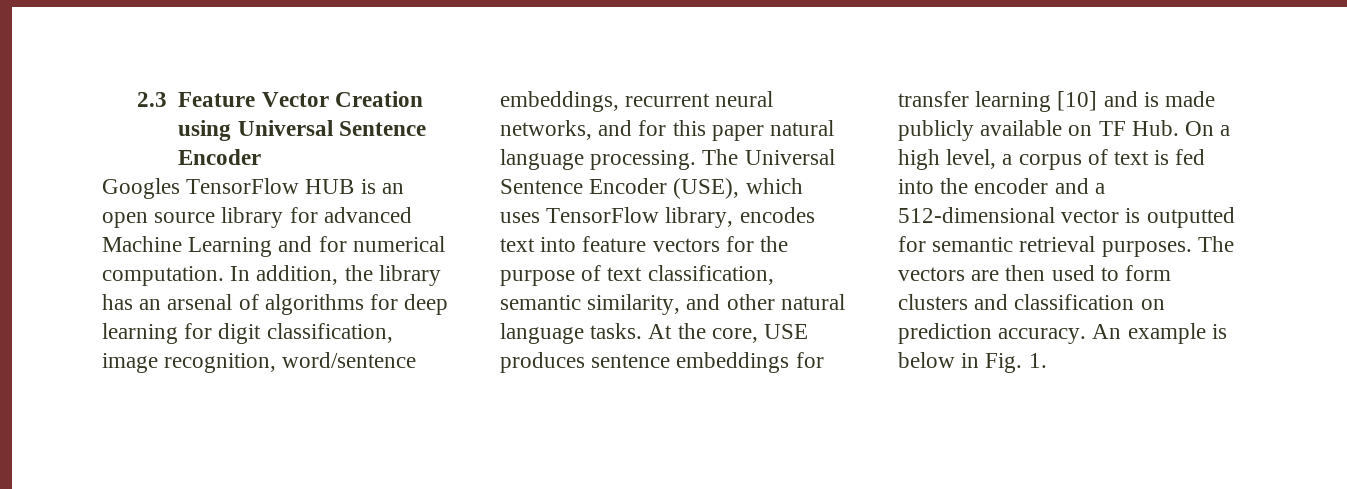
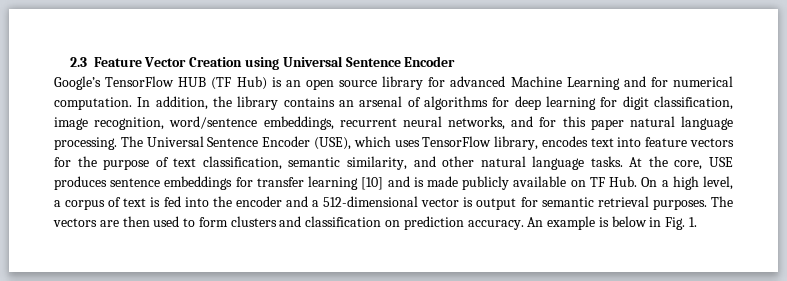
[102,178,180,199] Googles -> [54,76,101,90] Google’s
(355, 186) none -> [211,76,267,90] (TF Hub)
[102,294,133,310] has -> [283,97,335,107] contains
[1146,207,1235,228] outputted -> [476,198,517,210] output

